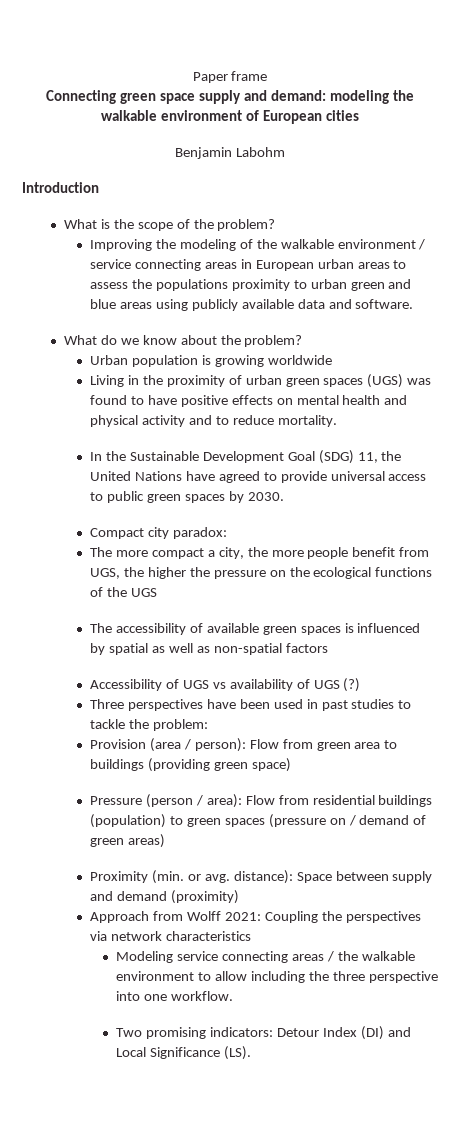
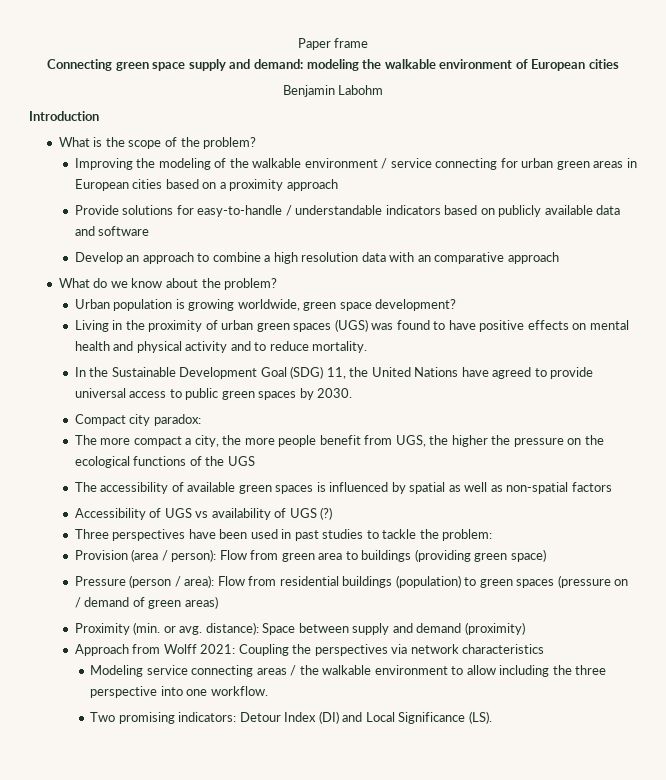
[204,259,407,271] [90,279,412,291] [90,299,414,311] areas in European urban areas to assess the populations proximity to urban green and blue areas using publicly available data and software. -> [500,158,637,170] [74,179,338,191] [74,205,621,217] [74,226,150,236] [74,252,559,264] for urban green areas in European cities based on a proximity approach // Provide solutions for easy-to-handle / understandable indicators based on publicly available data and software // Develop an approach to combine a high resolution data with an comparative approach
[267,355,332,365] worldwide -> [237,299,457,311] worldwide, green space development?

